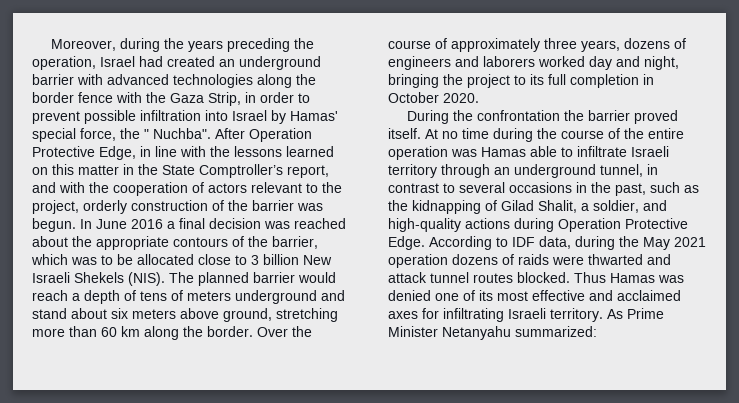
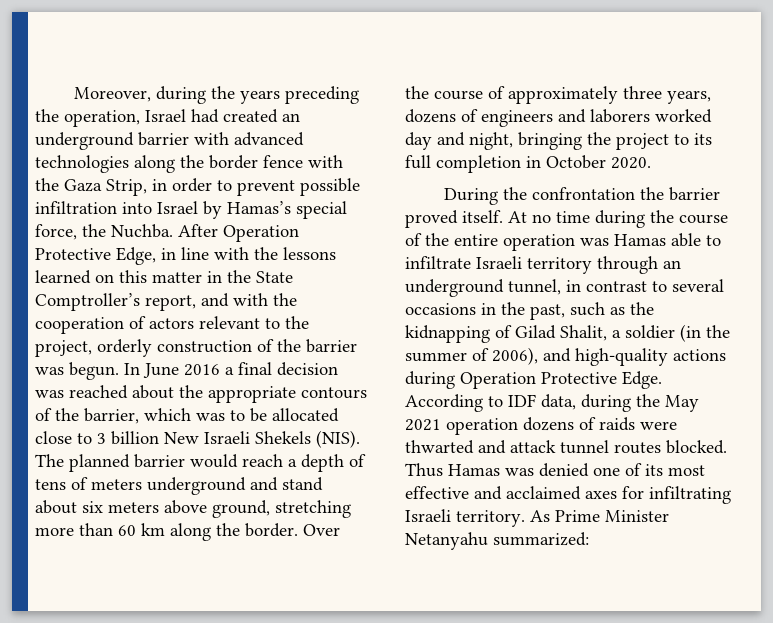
[290,111,338,121] Hamas' -> [227,201,291,214] Hamas’s
[144,128,211,139] " Nuchba". -> [111,224,173,238] Nuchba.
[593,200,639,213] soldier, -> [625,324,730,342] [405,347,538,365] soldier (in the summer of 2006),

